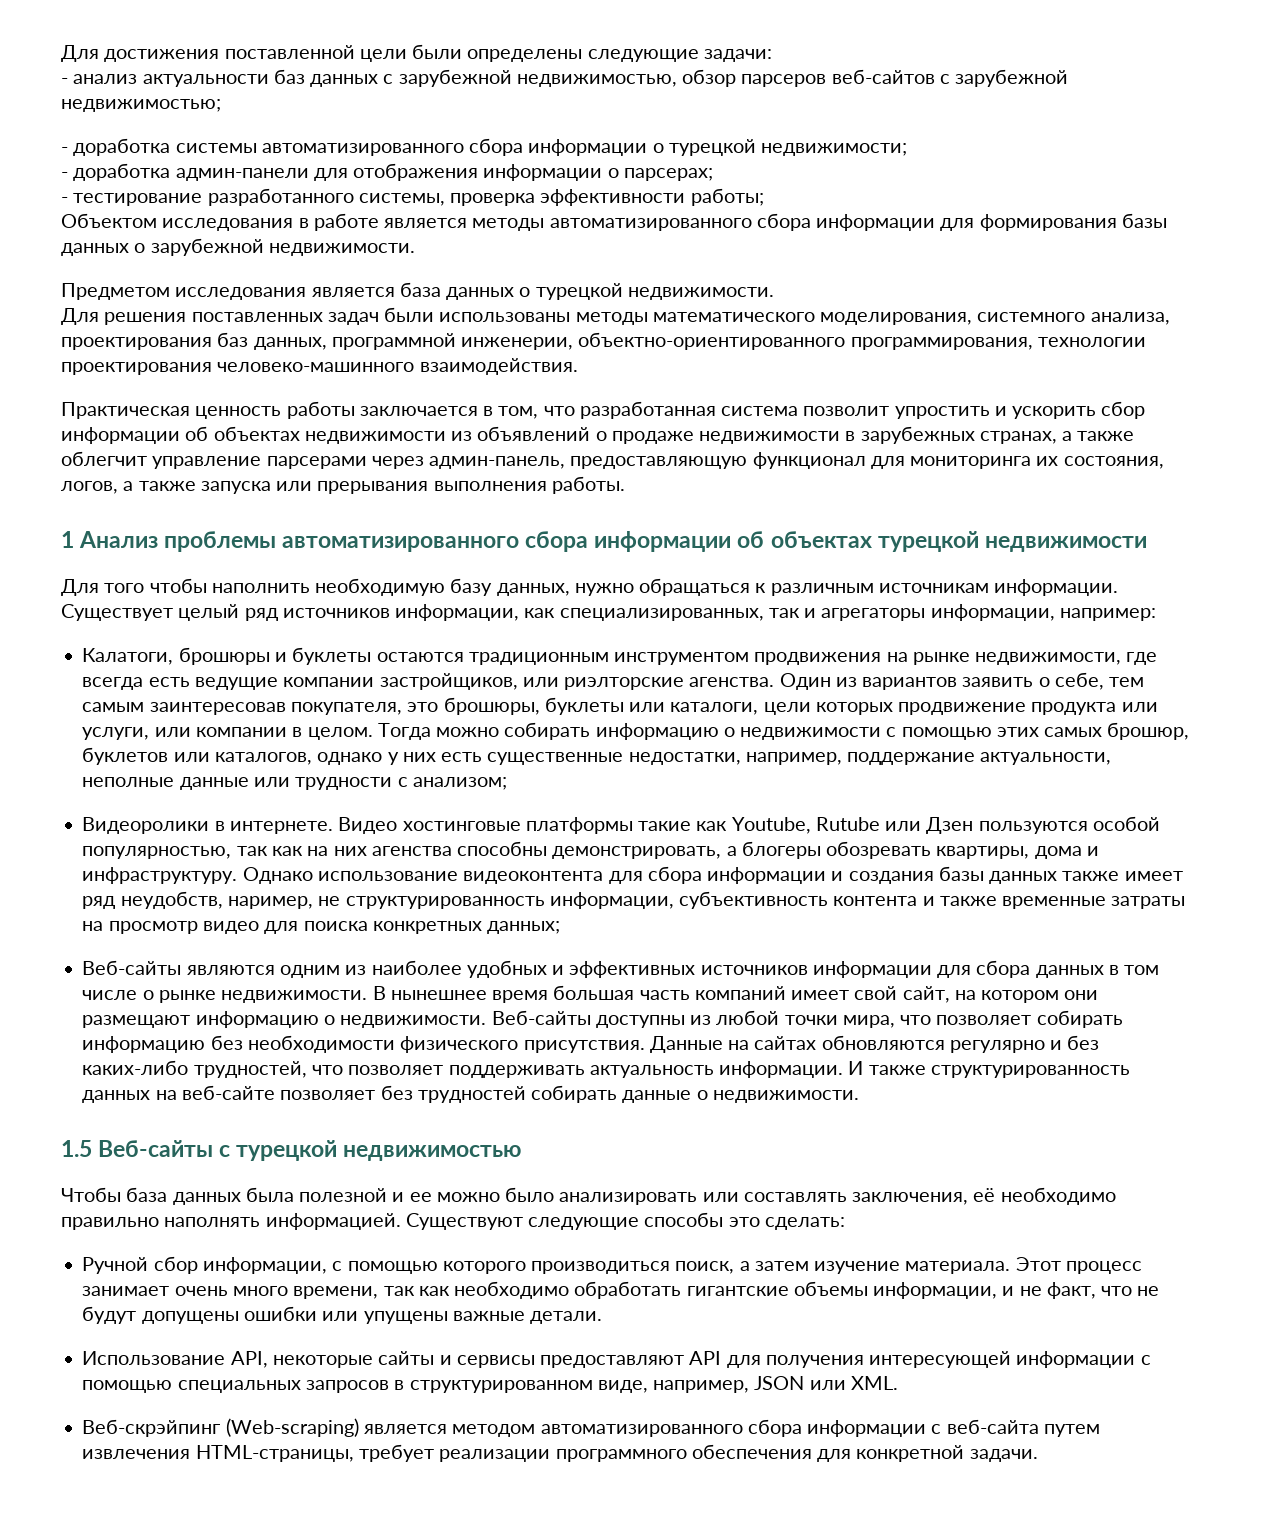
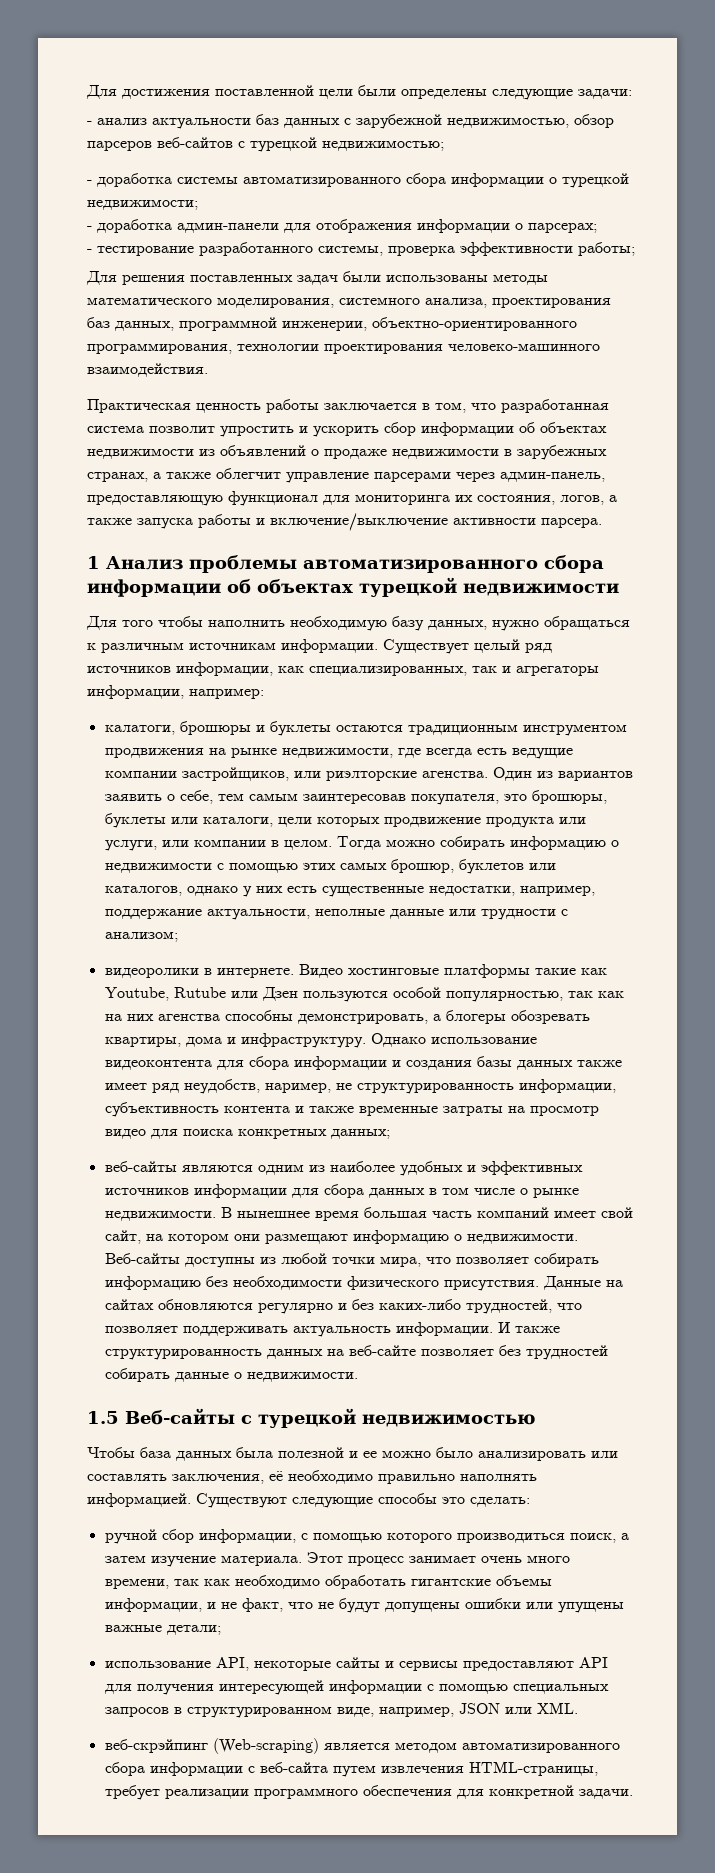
[955,69,1069,87] зарубежной -> [250,137,317,152] турецкой
[61,213,1167,231] [61,238,415,256] [61,282,774,300] // Объектом исследования в работе является методы автоматизированного сбора информации для формирования базы данных о зарубежной недвижимости. // Предметом исследования является база данных о турецкой недвижимости. -> (635, 249) none
[276,476,625,494] или прерывания выполнения работы. -> [198,513,602,531] работы и включение/выключение активности парсера.
[82,648,174,665] Калатоги, -> [104,725,175,735] калатоги,
[82,817,210,834] Видеоролики -> [104,968,199,978] видеоролики
[82,960,182,975] Веб-сайты -> [104,1161,177,1172] веб-сайты
[82,1257,149,1274] Ручной -> [104,1529,157,1544] ручной
[530,1311,603,1324] [82,1351,226,1365] детали. // Использование -> [166,1625,221,1635] [104,1661,211,1668] детали; // использование
[82,1419,221,1437] Веб-скрэйпинг -> [104,1739,208,1753] веб-скрэйпинг

